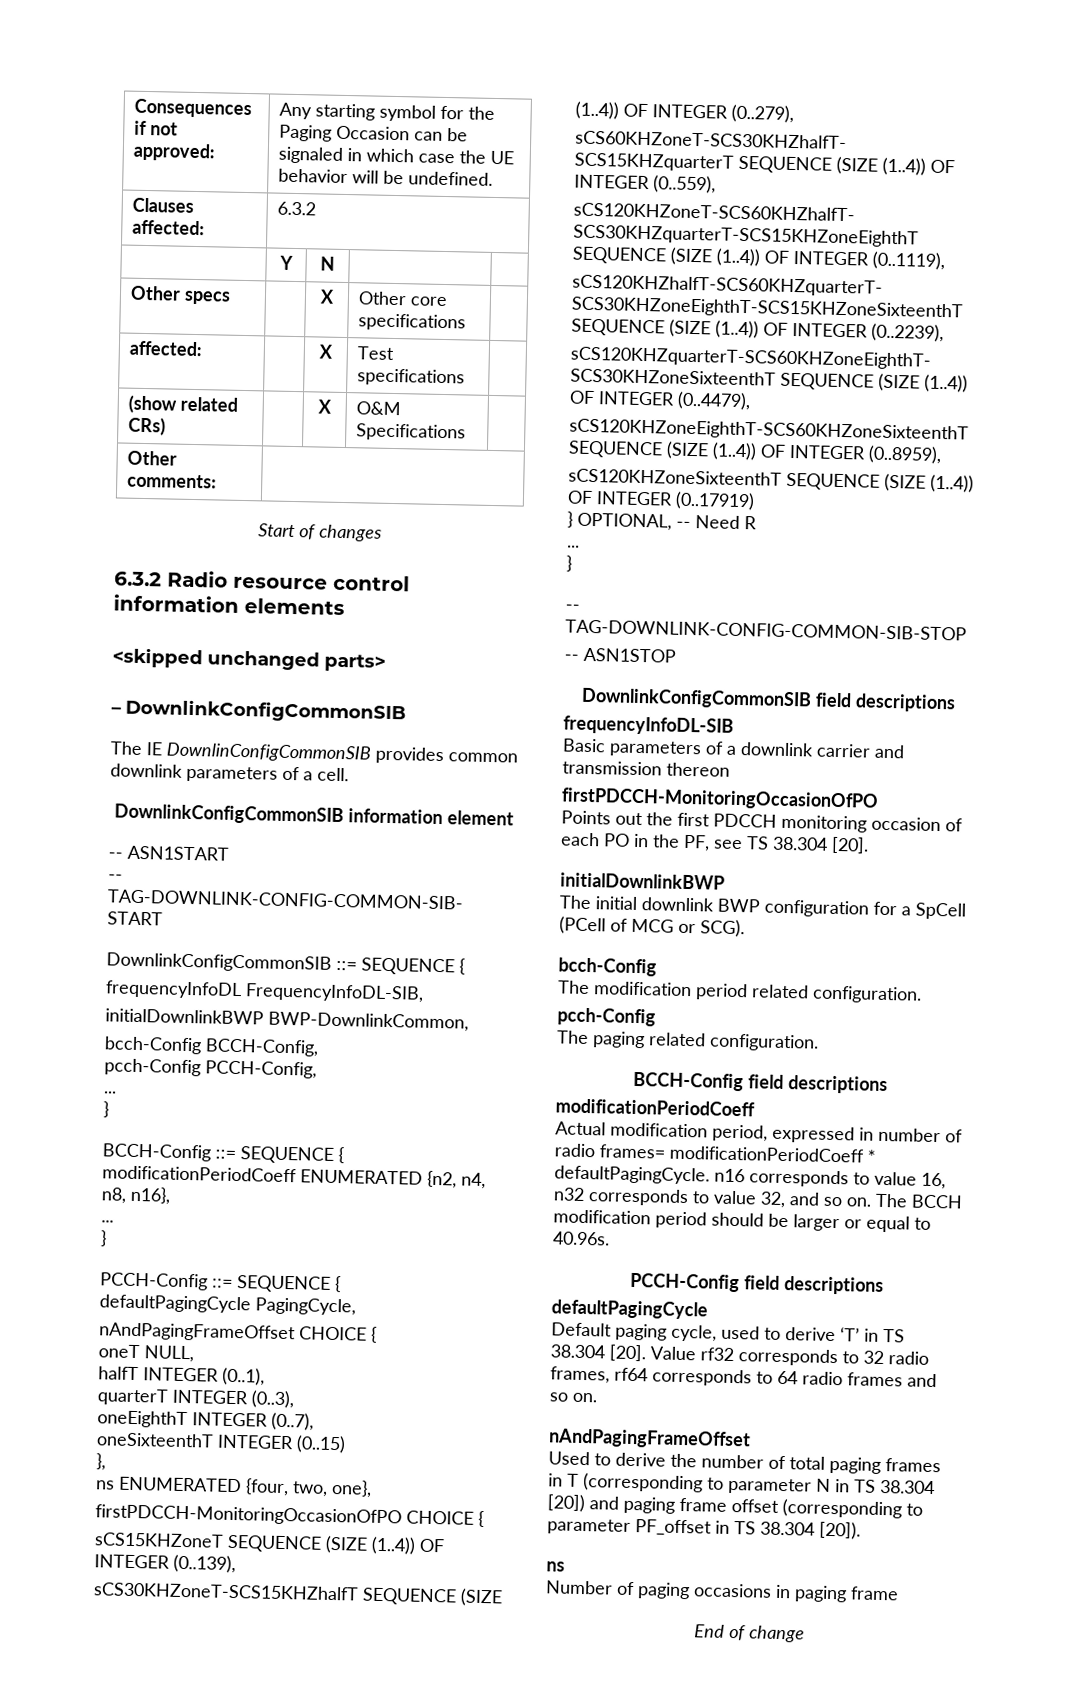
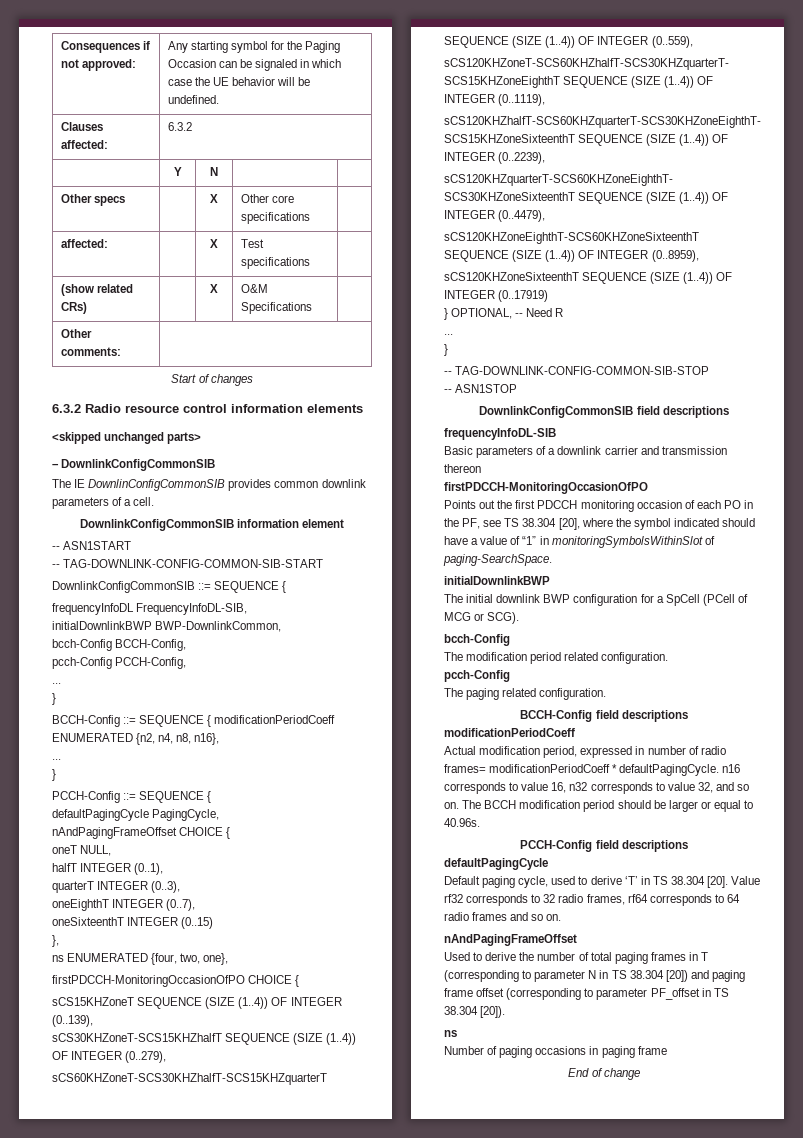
[831,836,869,854] [20]. -> [558,518,756,530] [444,536,715,548] [443,554,552,566] [20], where the symbol indicated should have a value of “1” in monitoringSymbolsWithinSlot of paging-SearchSpace.

